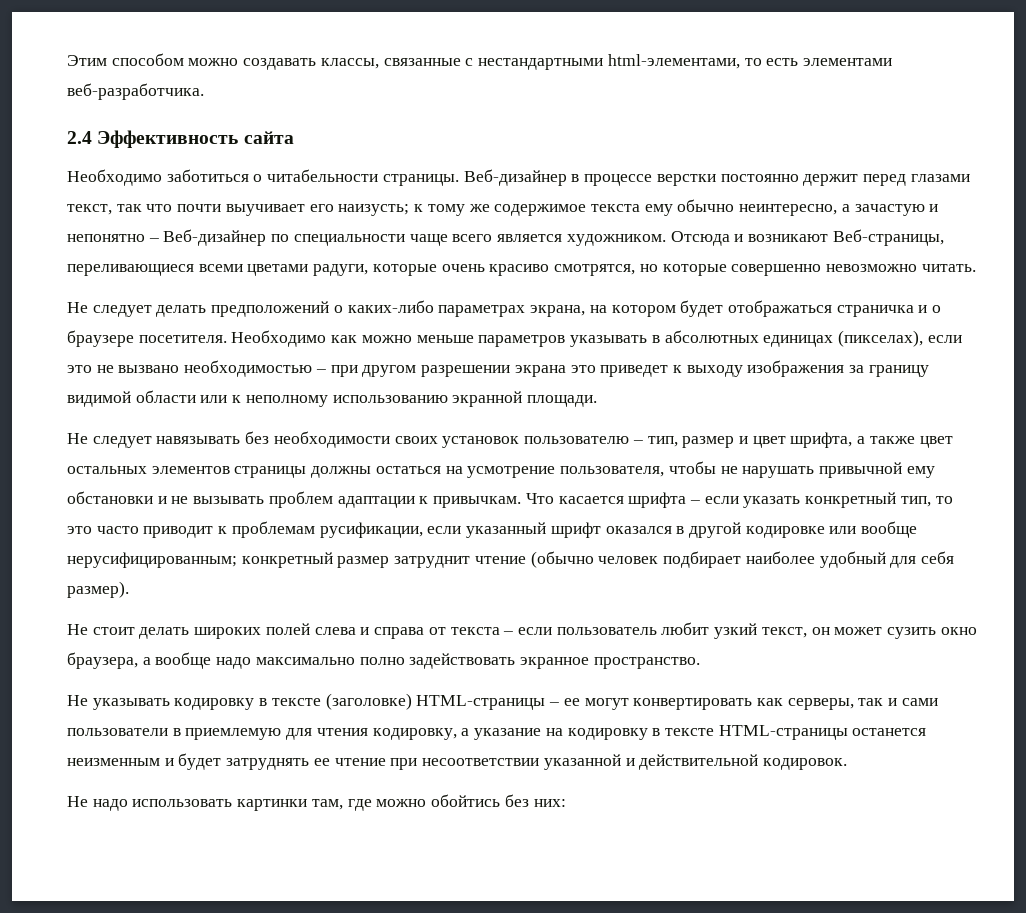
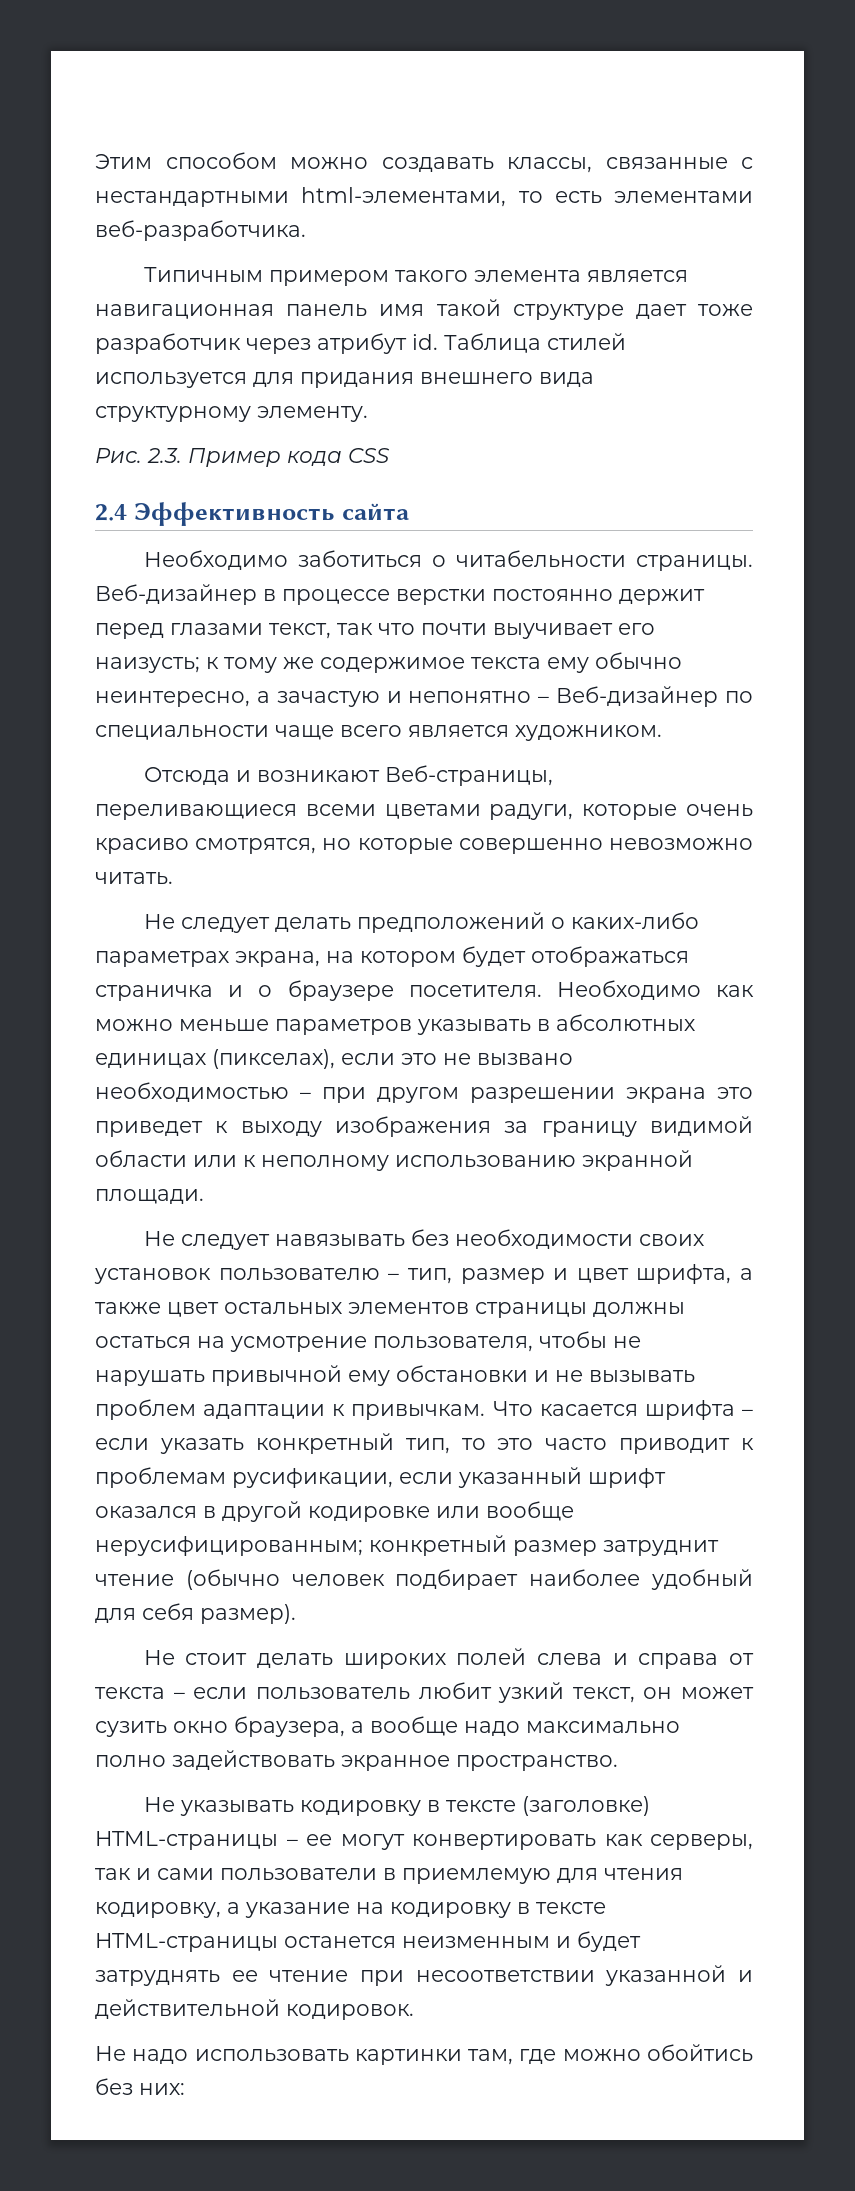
(204, 91) none -> [143,267,688,286] [95,299,753,320] [95,333,626,354] [95,372,594,388] [95,406,368,422] [95,448,390,467] // Типичным примером такого элемента является навигационная панель имя такой структуре дает тоже разработчик через атрибут id. Таблица стилей используется для придания внешнего вида структурному элементу. // Рис. 2.3. Пример кода CSS
(666, 240) none -> (662, 733) //

